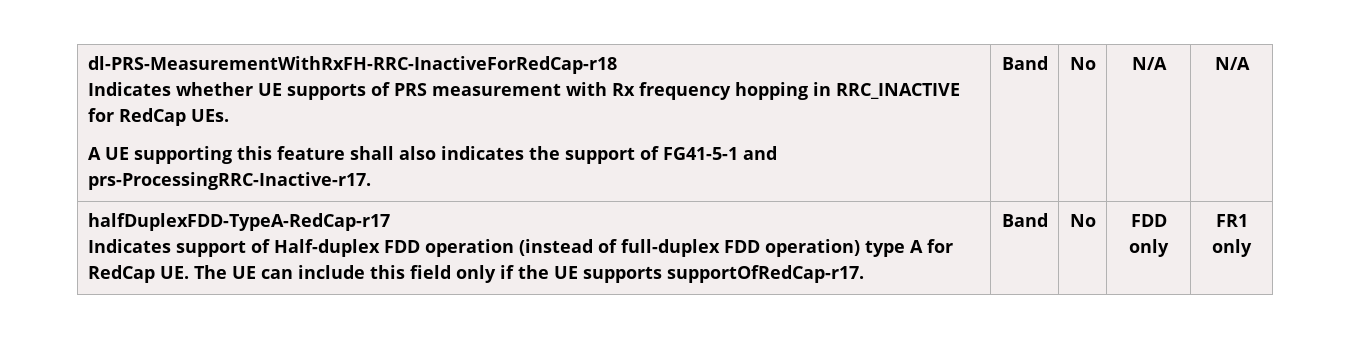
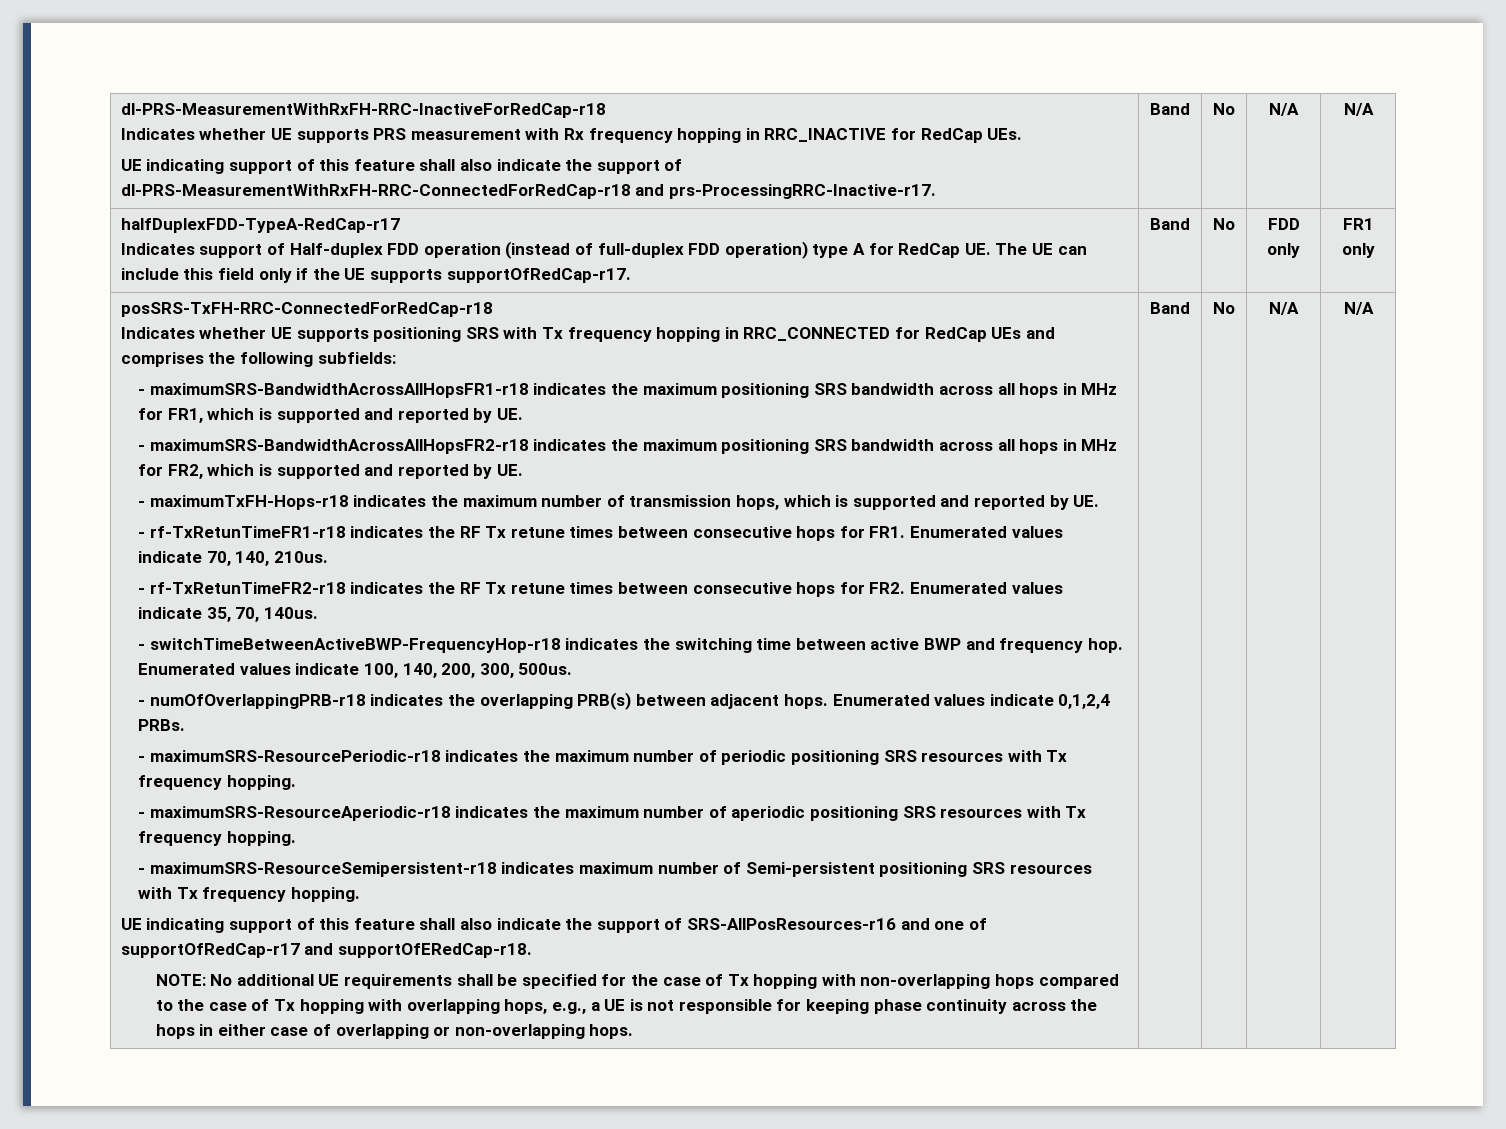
[370,82,390,96] of -> (369, 136) none
[87,146,738,164] A UE supporting this feature shall also indicates the support of FG41-5-1 -> [120,159,683,174] [120,184,631,199] UE indicating support of this feature shall also indicate the support of dl-PRS-MeasurementWithRxFH-RRC-ConnectedForRedCap-r18
(1252, 248) none -> [120,302,493,317] [120,327,1055,342] [120,352,396,367] [138,383,1118,398] [138,408,523,423] [138,439,1118,454] [138,464,523,479] [138,495,1100,510] [138,526,1063,541] [138,551,329,566] [138,582,1063,597] [138,607,319,622] [138,638,1123,653] [138,663,573,678] [138,692,1111,710] [138,719,186,731] [138,750,1068,765] [138,775,296,790] [138,806,1087,821] [138,831,296,846] [138,862,1092,877] [138,887,361,902] [120,918,987,933] [120,943,533,958] [155,974,1119,989] [155,999,1098,1014] [155,1024,634,1039] [1150,302,1190,314] [1213,302,1235,314] [1269,302,1299,315] [1343,302,1374,315] // posSRS-TxFH-RRC-ConnectedForRedCap-r18 // Indicates whether UE supports positioning SRS with Tx frequency hopping in RRC_CONNECTED for RedCap UEs and comprises the following subfields: // - maximumSRS-BandwidthAcrossAllHopsFR1-r18 indicates the maximum positioning SRS bandwidth across all hops in MHz for FR1, which is supported and reported by UE. // - maximumSRS-BandwidthAcrossAllHopsFR2-r18 indicates the maximum positioning SRS bandwidth across all hops in MHz for FR2, which is supported and reported by UE. // - maximumTxFH-Hops-r18 indicates the maximum number of transmission hops, which is supported and reported by UE. // - rf-TxRetunTimeFR1-r18 indicates the RF Tx retune times between consecutive hops for FR1. Enumerated values indicate 70, 140, 210us. // - rf-TxRetunTimeFR2-r18 indicates the RF Tx retune times between consecutive hops for FR2. Enumerated values indicate 35, 70, 140us. // - switchTimeBetweenActiveBWP-FrequencyHop-r18 indicates the switching time between active BWP and frequency hop. Enumerated values indicate 100, 140, 200, 300, 500us. // - numOfOverlappingPRB-r18 indicates the overlapping PRB(s) between adjacent hops. Enumerated values indicate 0,1,2,4 PRBs. // - maximumSRS-ResourcePeriodic-r18 indicates the maximum number of periodic positioning SRS resources with Tx frequency hopping. // - maximumSRS-ResourceAperiodic-r18 indicates the maximum number of aperiodic positioning SRS resources with Tx frequency hopping. // - maximumSRS-ResourceSemipersistent-r18 indicates maximum number of Semi-persistent positioning SRS resources with Tx frequency hopping. // UE indicating support of this feature shall also indicate the support of SRS-AllPosResources-r16 and one of supportOfRedCap-r17 and supportOfERedCap-r18. // NOTE: No additional UE requirements shall be specified for the case of Tx hopping with non-overlapping hops compared to the case of Tx hopping with overlapping hops, e.g., a UE is not responsible for keeping phase continuity across the hops in either case of overlapping or non-overlapping hops. | Band | No | N/A | N/A

